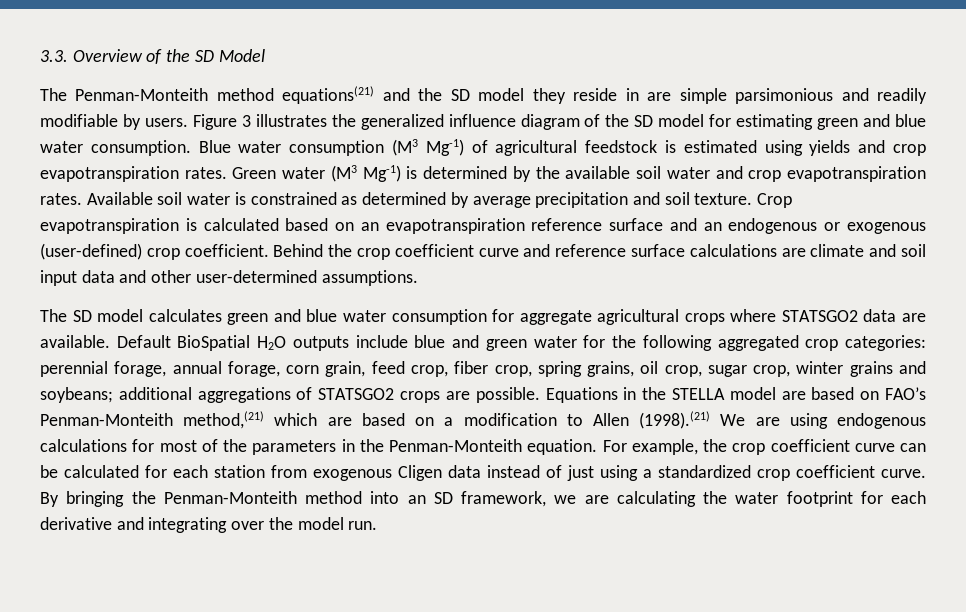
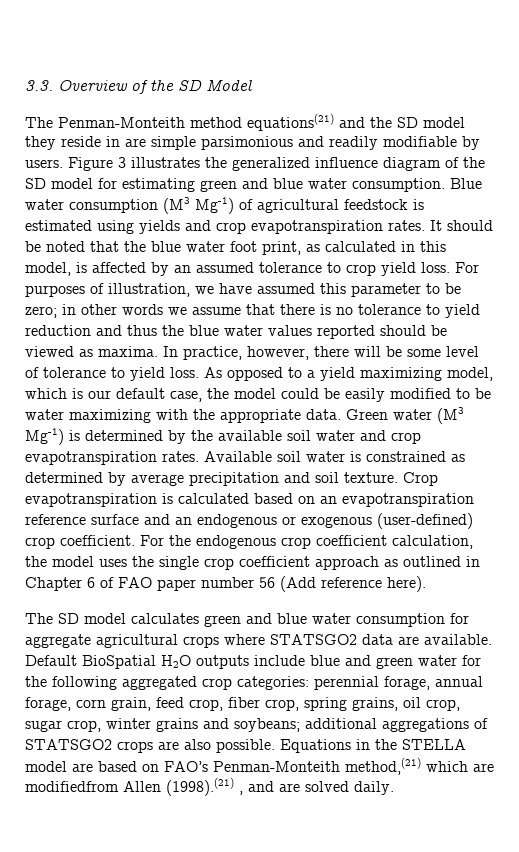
(227, 173) none -> [430,220,493,231] [25,241,446,255] [25,262,479,276] [25,283,461,297] [25,304,480,318] [25,325,447,339] [25,346,479,360] [25,367,493,381] [25,388,491,402] [25,409,341,423] It should be noted that the blue water foot print, as calculated in this model, is affected by an assumed tolerance to crop yield loss. For purposes of illustration, we have assumed this parameter to be zero; in other words we assume that there is no tolerance to yield reduction and thus the blue water values reported should be viewed as maxima. In practice, however, there will be some level of tolerance to yield loss. As opposed to a yield maximizing model, which is our default case, the model could be easily modified to be water maximizing with the appropriate data.
[273,244,926,260] [40,270,418,286] Behind the crop coefficient curve and reference surface calculations are climate and soil input data and other user-determined assumptions. -> [140,535,473,549] [25,556,480,570] [25,576,426,592] For the endogenous crop coefficient calculation, the model uses the single crop coefficient approach as outlined in Chapter 6 of FAO paper number 56 (Add reference here).
(470, 395) none -> [184,739,211,750] also
[361,411,926,429] [40,439,926,455] [40,465,926,481] [40,491,926,507] [40,517,378,533] based on a modification to Allen (1998).(21) We are using endogenous calculations for most of the parameters in the Penman-Monteith equation. For example, the crop coefficient curve can be calculated for each station from exogenous Cligen data instead of just using a standardized crop coefficient curve. By bringing the Penman-Monteith method into an SD framework, we are calculating the water footprint for each derivative and integrating over the model run. -> [25,777,394,796] modifiedfrom Allen (1998).(21) , and are solved daily.

